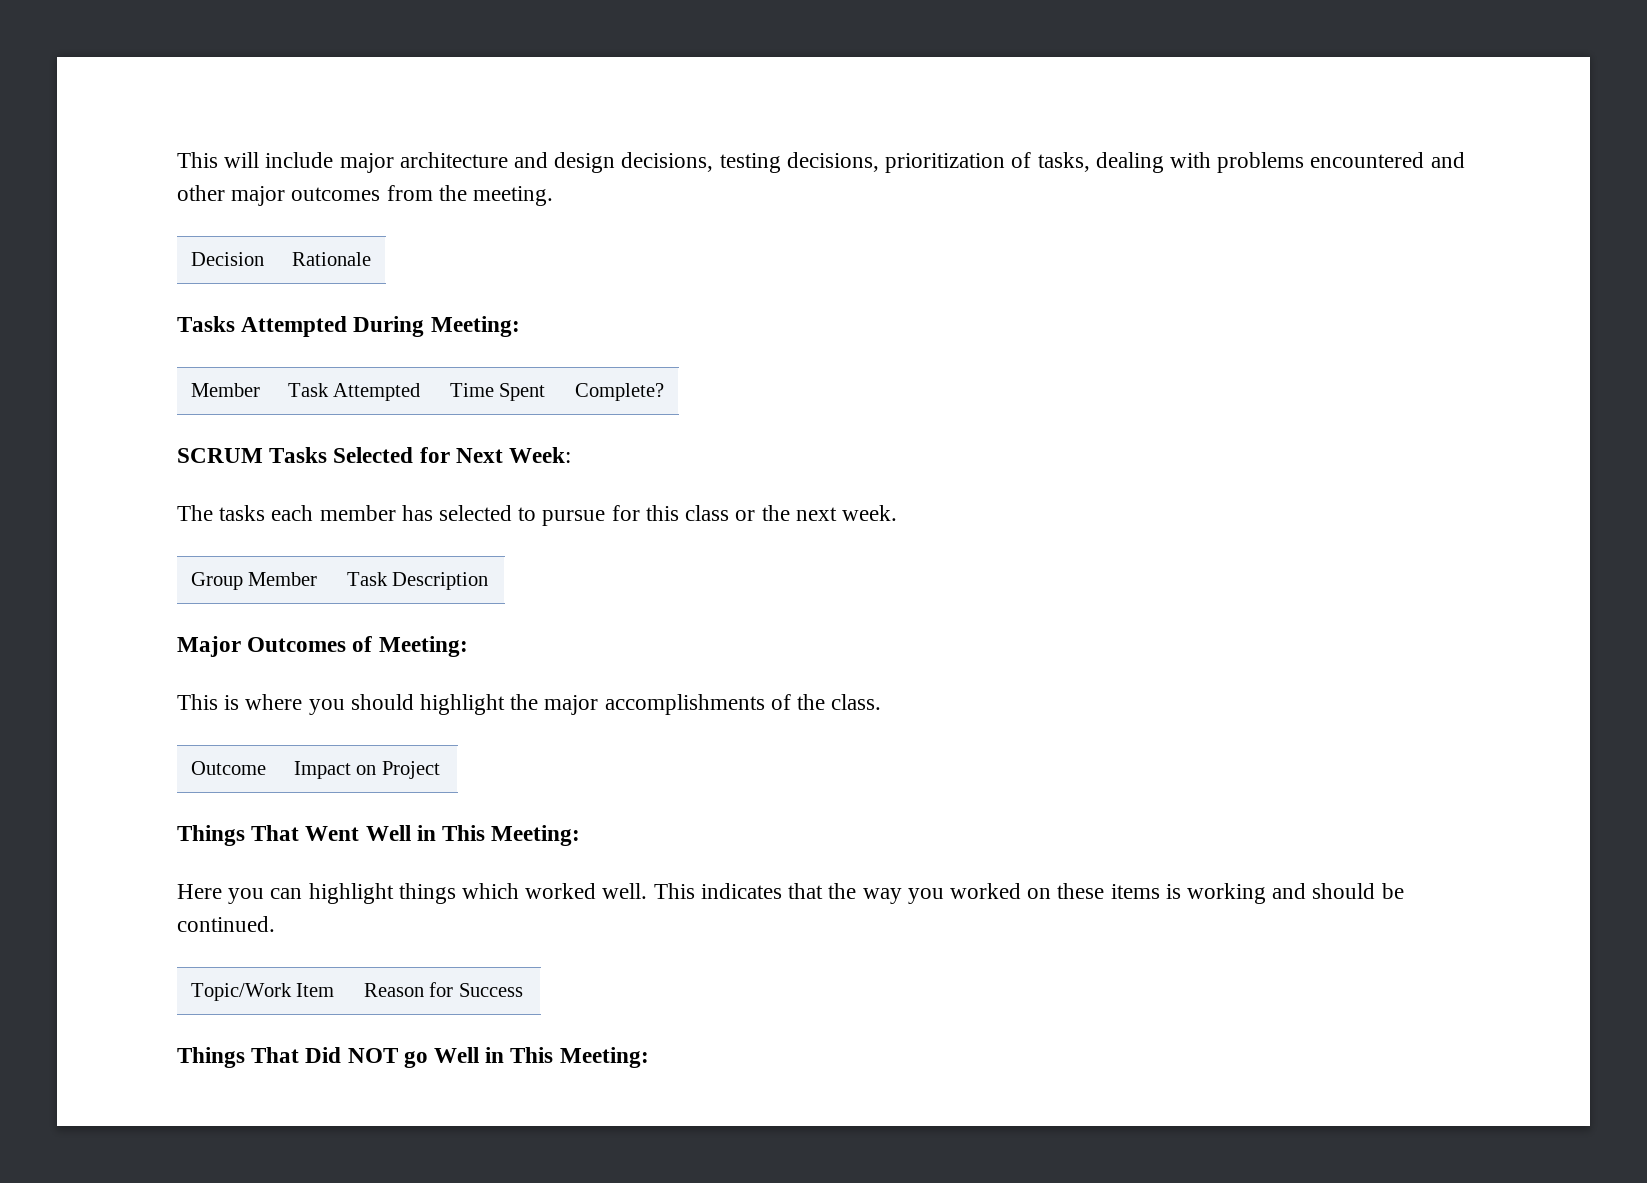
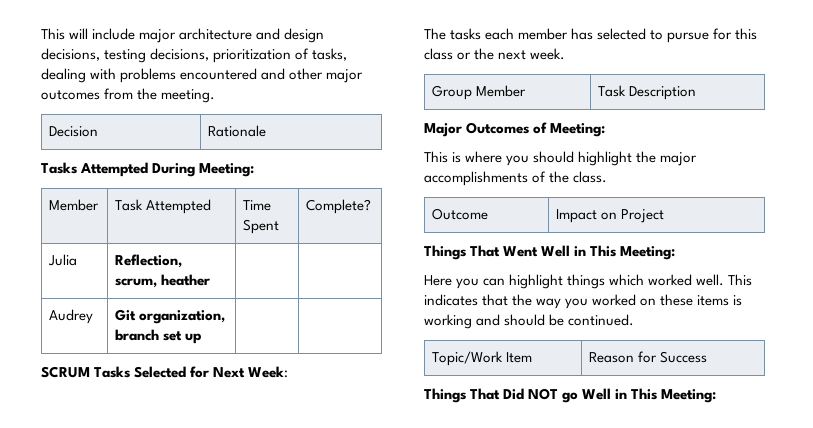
(664, 392) none -> [48,254,78,266] [115,254,183,268] [115,274,211,288] [49,309,94,324] [115,309,226,324] [115,329,202,344] // Julia | Reflection, scrum, heather | | // Audrey | Git organization, branch set up | |

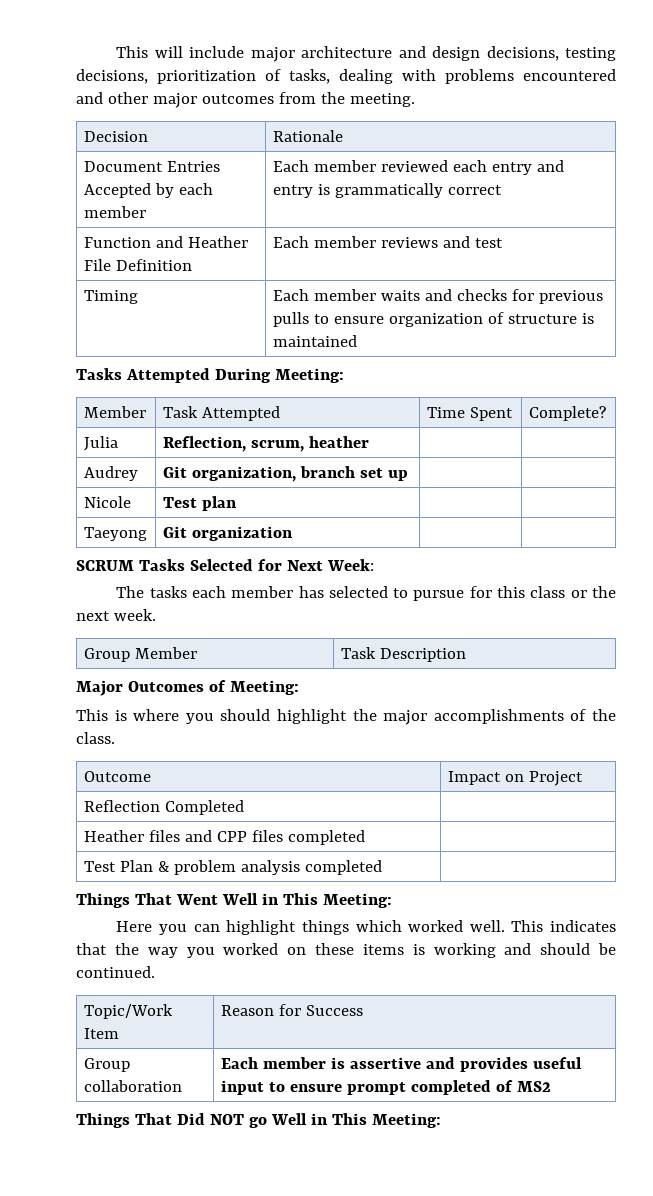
(267, 131) none -> [83,161,220,172] [83,183,213,198] [83,206,146,218] [272,160,564,175] [272,183,502,198] [83,236,248,248] [83,259,192,271] [272,236,503,248] [83,290,138,304] [272,289,603,304] [272,312,594,327] [272,335,357,347] // Document Entries Accepted by each member | Each member reviewed each entry and entry is grammatically correct // Function and Heather File Definition | Each member reviews and test // Timing | Each member waits and checks for previous pulls to ensure organization of structure is maintained
(202, 338) none -> [83,496,131,508] [162,496,237,511] [83,527,147,541] [162,526,293,541] // Nicole | Test plan | | // Taeyong | Git organization | |
(665, 216) none -> [83,800,244,815] [83,830,365,845] [83,860,382,875] // Reflection Completed | // Heather files and CPP files completed | // Test Plan & problem analysis completed |
(708, 357) none -> [83,1058,130,1072] [83,1080,182,1092] [220,1057,582,1072] [220,1080,551,1095] // Group collaboration | Each member is assertive and provides useful input to ensure prompt completed of MS2

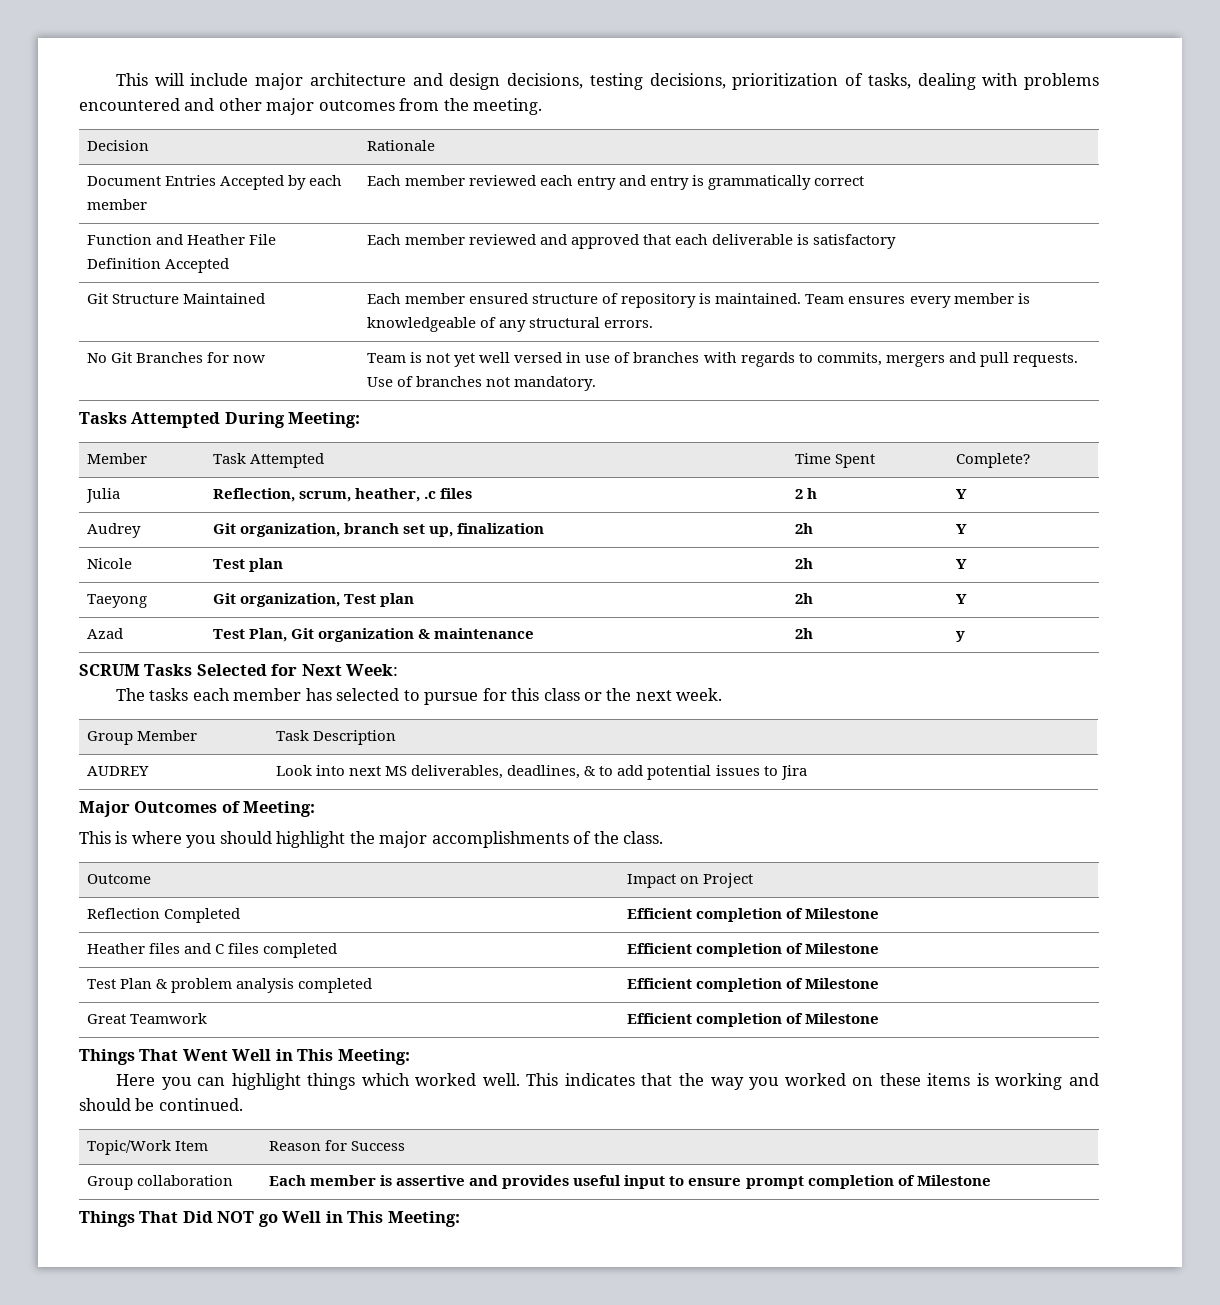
[272,236,503,248] [83,290,138,304] [272,289,603,304] [272,312,594,327] [272,335,357,347] | Each member reviews and test // Timing | Each member waits and checks for previous pulls to ensure organization of structure is maintained -> [165,258,230,273] [367,234,897,249] [87,293,266,304] [367,293,1030,308] [367,317,654,332] [87,352,266,363] [367,352,1078,367] [367,376,597,391] Accepted | Each member reviewed and approved that each deliverable is satisfactory // Git Structure Maintained | Each member ensured structure of repository is maintained. Team ensures every member is knowledgeable of any structural errors. // No Git Branches for now | Team is not yet well versed in use of branches with regards to commits, mergers and pull requests. Use of branches not mandatory.
[308,436,369,448] heather | | -> [355,488,473,502] [795,488,818,499] [956,489,968,499] heather, .c files | 2 h | Y
[387,470,408,481] up | | -> [429,523,545,537] [795,523,814,534] [956,524,968,534] up, finalization | 2h | Y
(237, 503) | -> [795,558,814,569] [956,559,968,569] 2h | Y
[191,526,293,541] organization | | -> [240,593,415,607] [795,593,814,604] [956,594,968,604] [87,628,124,639] [213,628,535,642] [795,628,814,639] [956,631,966,642] organization, Test plan | 2h | Y // Azad | Test Plan, Git organization & maintenance | 2h | y
(466, 655) none -> [87,766,150,776] [276,765,807,780] // AUDREY | Look into next MS deliverables, deadlines, & to add potential issues to Jira
(244, 807) none -> [627,908,880,922] Efficient completion of Milestone
[216,831,247,842] CPP -> [215,944,225,954] C
(365, 837) none -> [627,943,880,957] Efficient completion of Milestone
(382, 867) none -> [627,978,880,992] [87,1013,208,1024] [627,1013,880,1027] Efficient completion of Milestone // Great Teamwork | Efficient completion of Milestone
[410,1080,551,1095] completed of MS2 -> [807,1175,991,1189] completion of Milestone

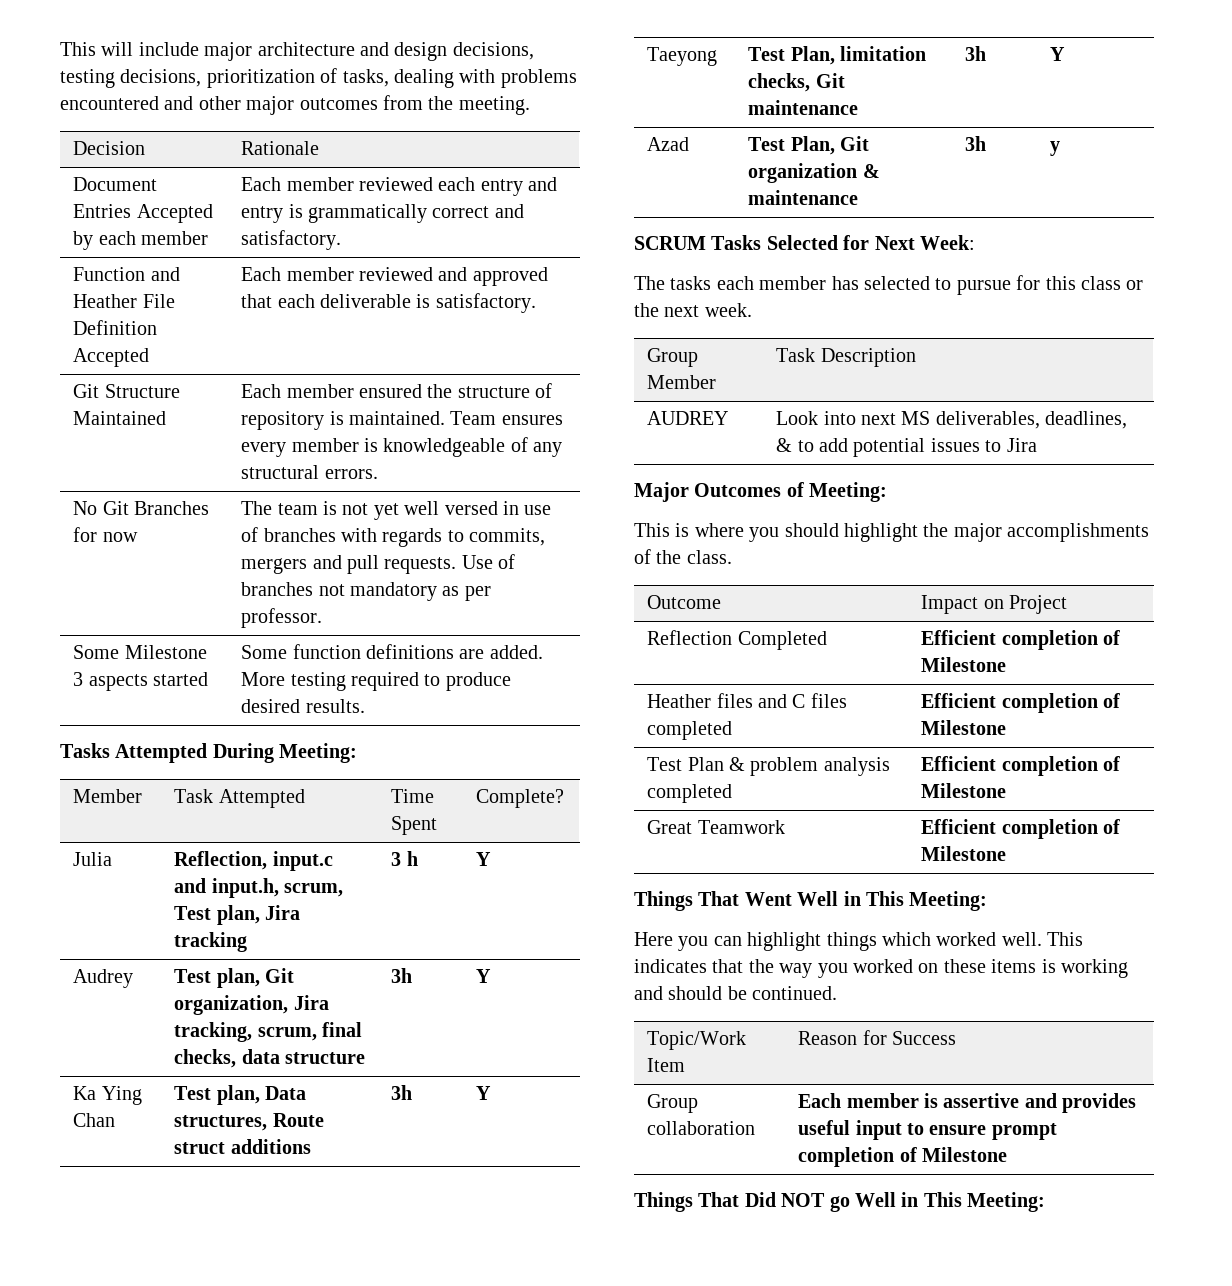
(865, 181) none -> [494,204,524,218] [241,230,342,250] and satisfactory.
[813,234,897,249] satisfactory -> [435,293,536,313] satisfactory.
(529, 298) none -> [427,384,453,398] the
[367,353,407,363] Team -> [241,501,318,515] The team
[514,376,597,391] mandatory. -> [350,582,491,601] [241,608,323,628] [73,645,207,659] [73,672,209,691] [241,644,543,659] [241,672,511,691] [241,699,365,713] mandatory as per professor. // Some Milestone 3 aspects started | Some function definitions are added. More testing required to produce desired results.
[299,488,473,502] [795,488,818,499] [956,489,968,499] [87,523,142,538] [213,523,545,537] [795,523,814,534] [956,524,968,534] [87,558,133,569] [213,558,284,572] [795,558,814,569] [956,559,968,569] [87,594,148,608] [213,593,415,607] [795,593,814,604] scrum, heather, .c files | 2 h | Y // Audrey | Git organization, branch set up, finalization | 2h | Y // Nicole | Test plan | 2h | Y // Taeyong | Git organization, Test plan | 2h -> [272,851,333,871] [174,878,344,898] [174,905,301,925] [174,932,248,952] [391,851,418,866] [476,852,492,866] [73,969,134,988] [174,968,295,988] [174,995,329,1015] [174,1022,363,1042] [174,1049,366,1068] [391,968,413,983] [476,969,492,983] [73,1086,142,1105] [73,1113,116,1127] [174,1085,307,1105] [174,1113,324,1131] [174,1139,311,1154] [391,1085,413,1100] [476,1086,492,1100] [647,47,718,66] [748,46,927,65] [748,73,845,92] [748,100,859,115] [965,46,987,61] input.c and input.h, scrum, Test plan, Jira tracking | 3 h | Y // Audrey | Test plan, Git organization, Jira tracking, scrum, final checks, data structure | 3h | Y // Ka Ying Chan | Test plan, Data structures, Route struct additions | 3h | Y // Taeyong | Test Plan, limitation checks, Git maintenance | 3h
[795,628,814,639] 2h -> [965,136,987,151] 3h

